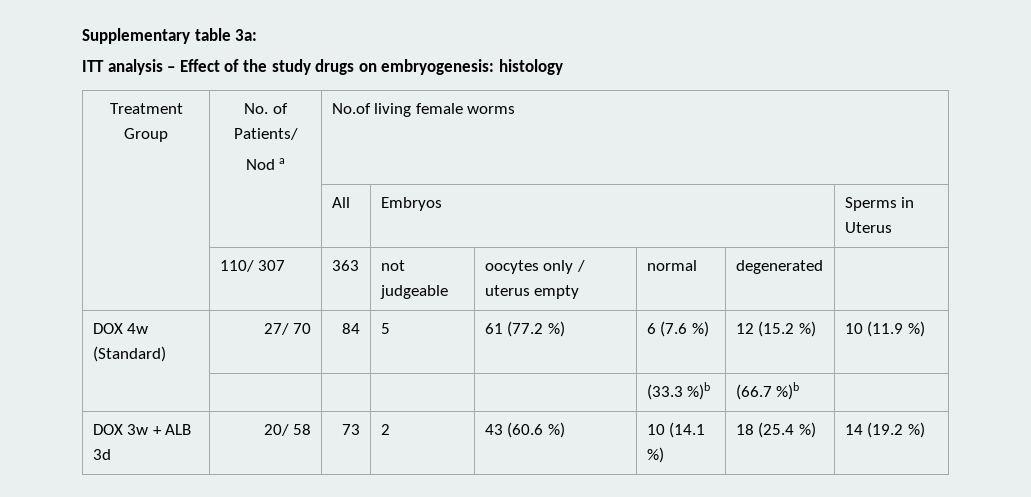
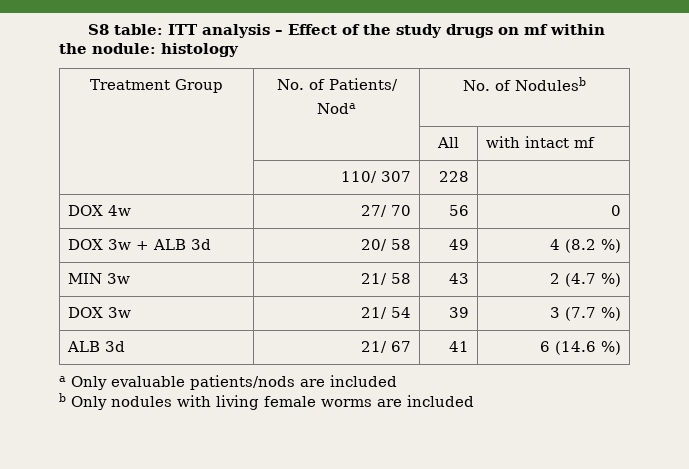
[82,28,258,44] Supplementary table 3a: // -> [87,24,163,35] S8 table:
[381,59,495,75] embryogenesis: -> [523,24,605,35] [59,43,156,54] mf within the nodule:
[245,158,286,170] [331,103,516,117] [331,197,350,208] [380,197,442,211] [844,197,915,211] [844,222,892,233] [219,260,286,272] [331,260,359,271] [380,260,405,271] [379,285,448,299] [484,260,585,274] [484,285,580,299] [646,260,697,271] [735,260,823,274] Nod a | No.of living female worms // | | All | Embryos | Sperms in Uterus // | 110/ 307 | 363 | not judgeable | oocytes only / uterus empty | normal | degenerated -> [317,103,356,114] [463,77,586,91] [437,137,459,148] [485,136,595,148] [341,171,412,183] [439,171,470,182] Noda | No. of Nodulesb // | | All | with intact mf // | 110/ 307 | 228
[92,346,166,362] (Standard) -> (131, 210) none
[342,323,361,334] [380,323,390,334] [484,321,565,337] [646,321,709,337] [735,321,816,337] [844,321,925,337] [646,382,711,400] [735,382,800,400] 84 | 5 | 61 (77.2 %) | 6 (7.6 %) | 12 (15.2 %) | 10 (11.9 %) // | | | | | (33.3 %)b | (66.7 %)b | -> [449,205,470,216] [611,205,622,216] 56 | 0
[342,424,361,435] [380,424,390,435] [484,422,565,438] [646,422,706,438] [646,447,664,463] [735,422,816,438] [844,422,925,438] 73 | 2 | 43 (60.6 %) | 10 (14.1 %) | 18 (25.4 %) | 14 (19.2 %) -> [449,239,470,250] [550,239,622,253] [67,273,130,284] [361,273,412,285] [449,273,470,284] [550,273,622,287] [67,307,131,318] [361,307,412,319] [449,307,470,318] [550,307,622,321] [66,341,125,352] [361,341,412,353] [449,341,470,352] [540,341,622,355] [59,375,397,390] [59,393,474,410] 49 | 4 (8.2 %) // MIN 3w | 21/ 58 | 43 | 2 (4.7 %) // DOX 3w | 21/ 54 | 39 | 3 (7.7 %) // ALB 3d | 21/ 67 | 41 | 6 (14.6 %) // a Only evaluable patients/nods are included // b Only nodules with living female worms are included

